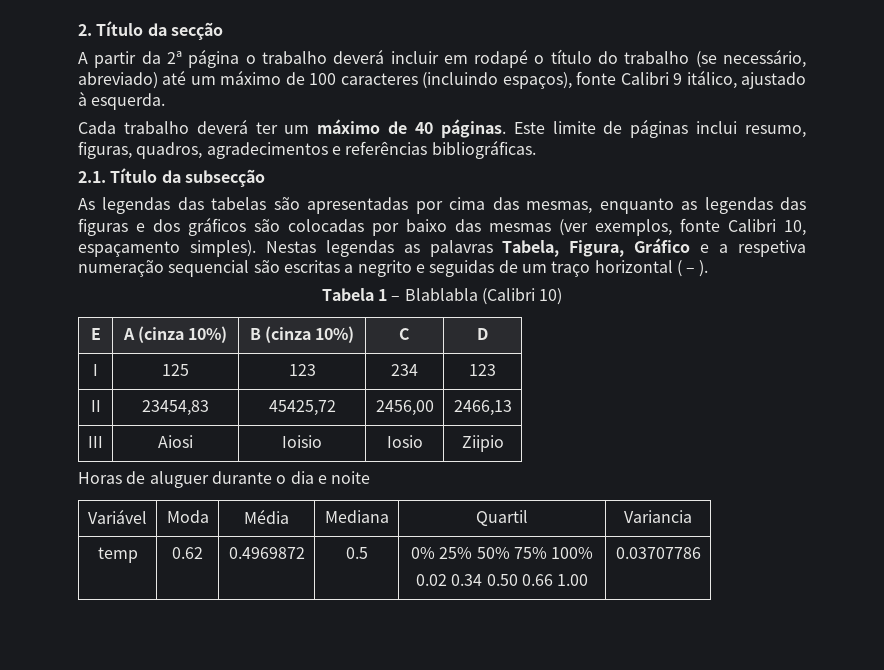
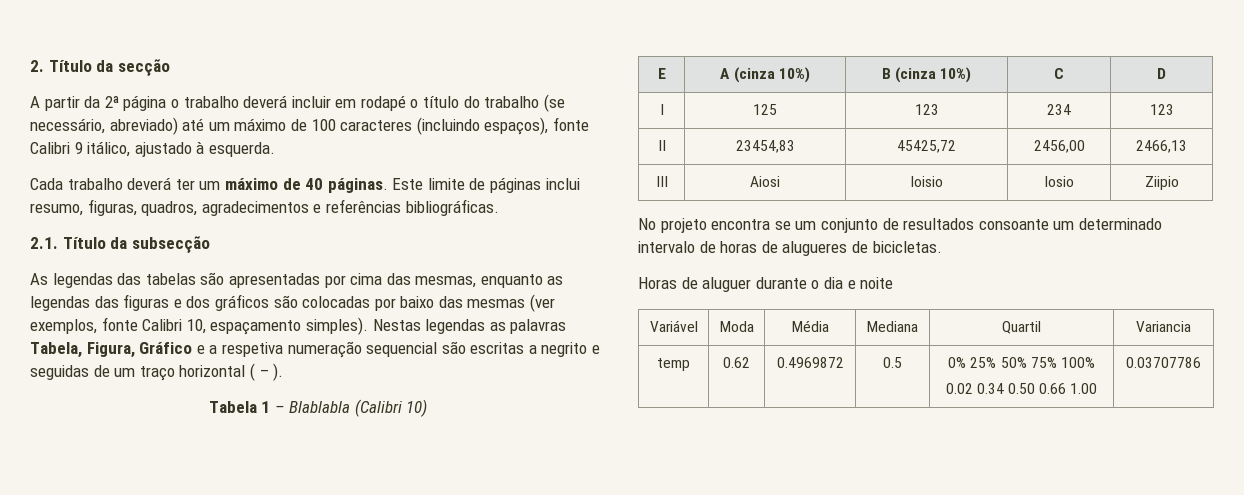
(504, 443) none -> [638,218,1162,233] [638,241,942,256] // No projeto encontra se um conjunto de resultados consoante um determinado intervalo de horas de alugueres de bicicletas.

